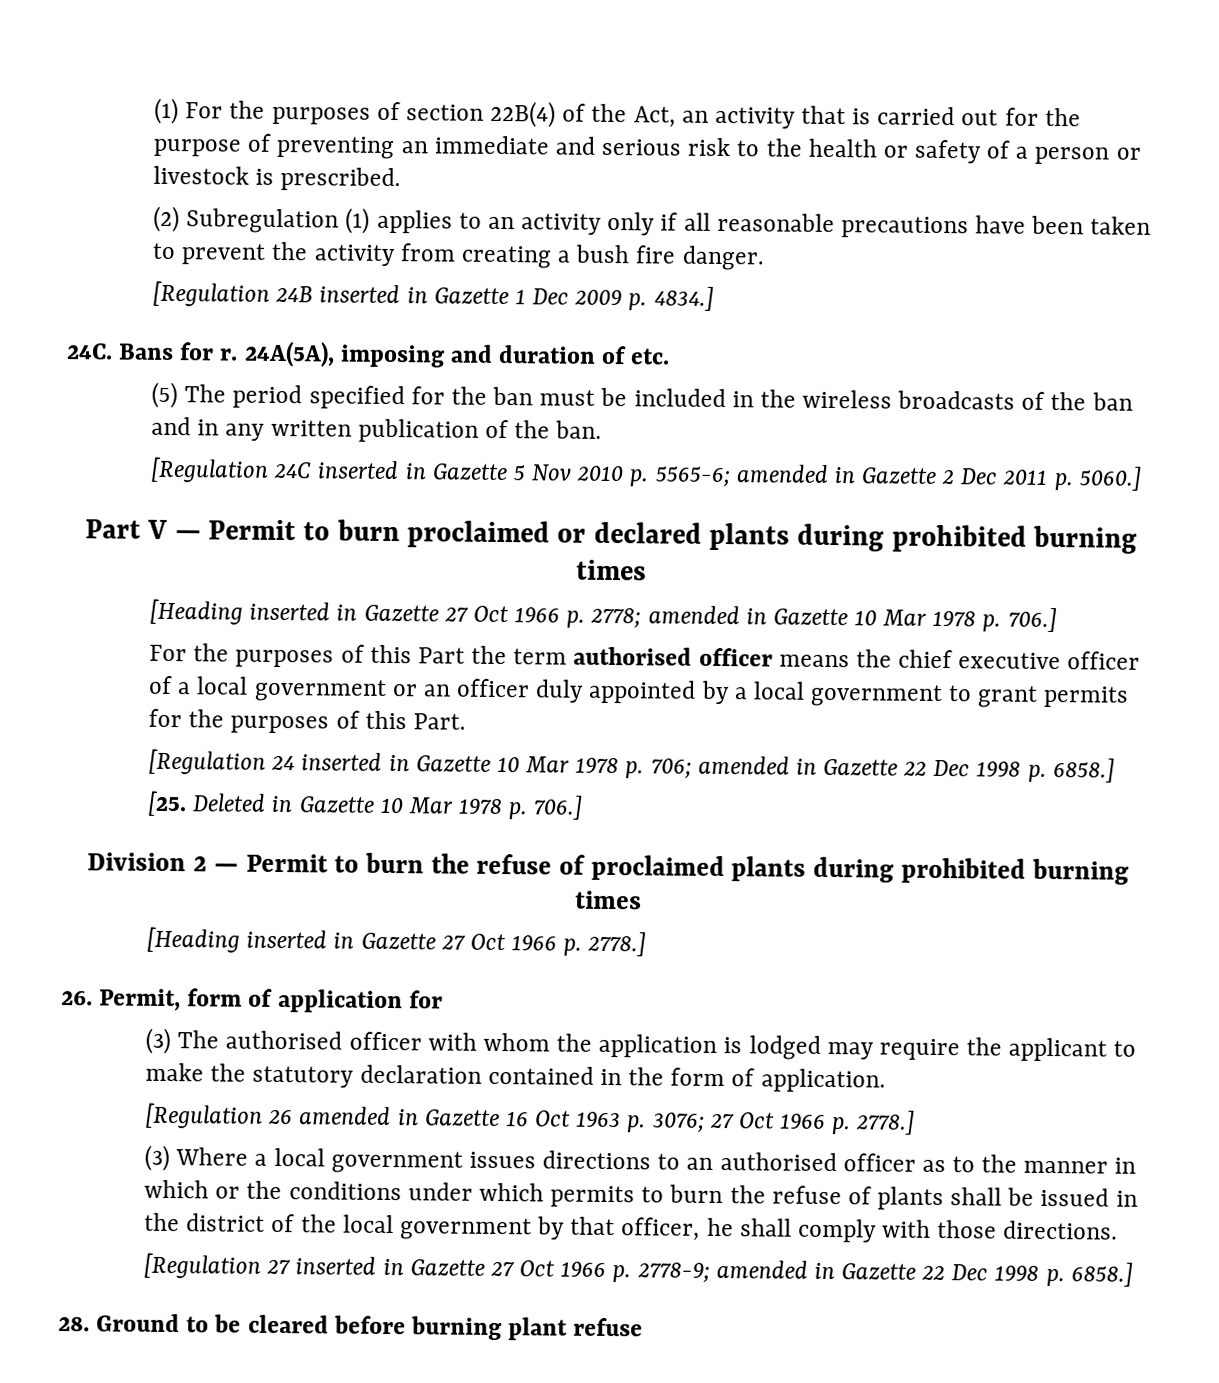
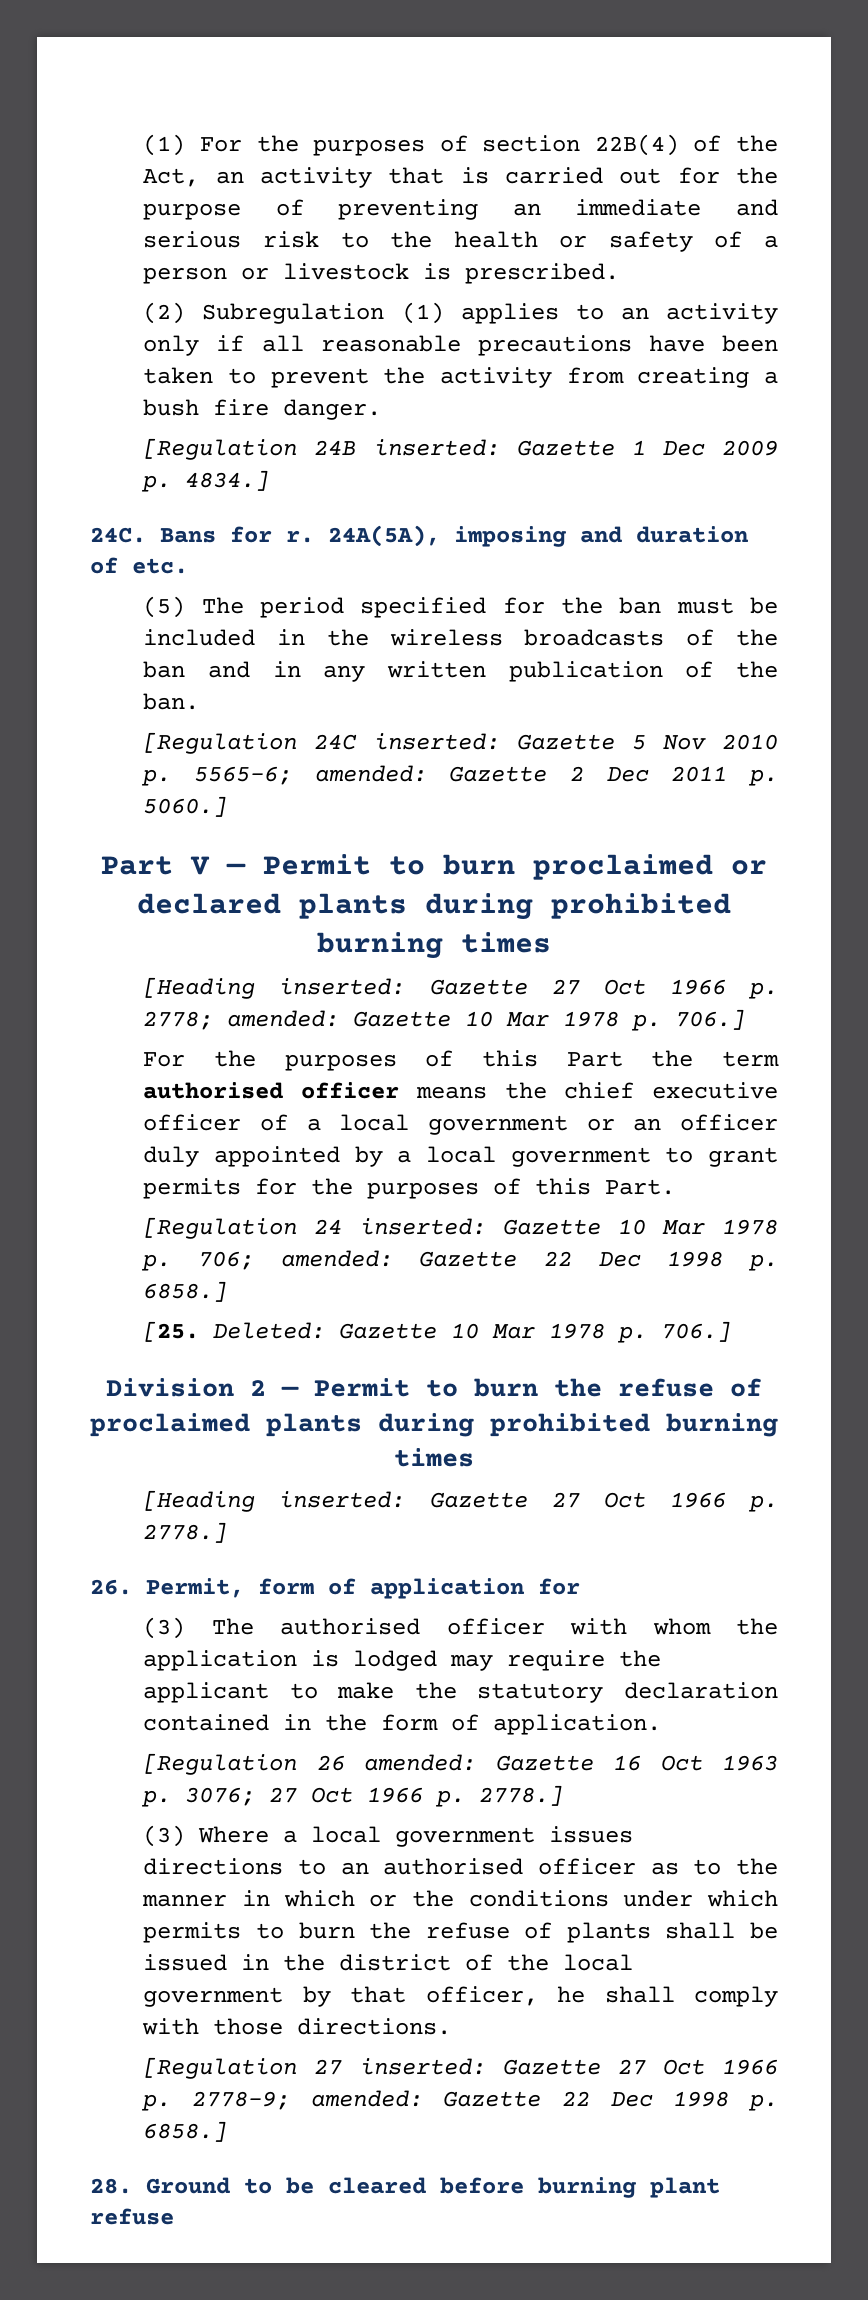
[319,284,428,304] inserted in -> [373,439,500,456] inserted:
[317,460,427,480] inserted in -> [373,733,500,750] inserted:
[735,464,856,484] amended in -> [314,765,427,782] amended:
[249,601,358,621] inserted in -> [279,978,406,995] inserted:
[647,605,767,625] amended in -> [227,1010,340,1027] amended:
[301,752,410,772] inserted in -> [359,1218,486,1235] inserted:
[697,755,817,775] amended in -> [280,1250,393,1267] amended:
[192,793,294,813] Deleted in -> [213,1322,326,1339] Deleted:
[246,929,355,949] inserted in -> [279,1491,406,1508] inserted:
[299,1106,419,1126] amended in -> [364,1754,477,1771] amended:
[295,1256,404,1276] inserted in -> [359,2058,486,2075] inserted:
[715,1259,835,1280] amended in -> [310,2090,423,2107] amended:

